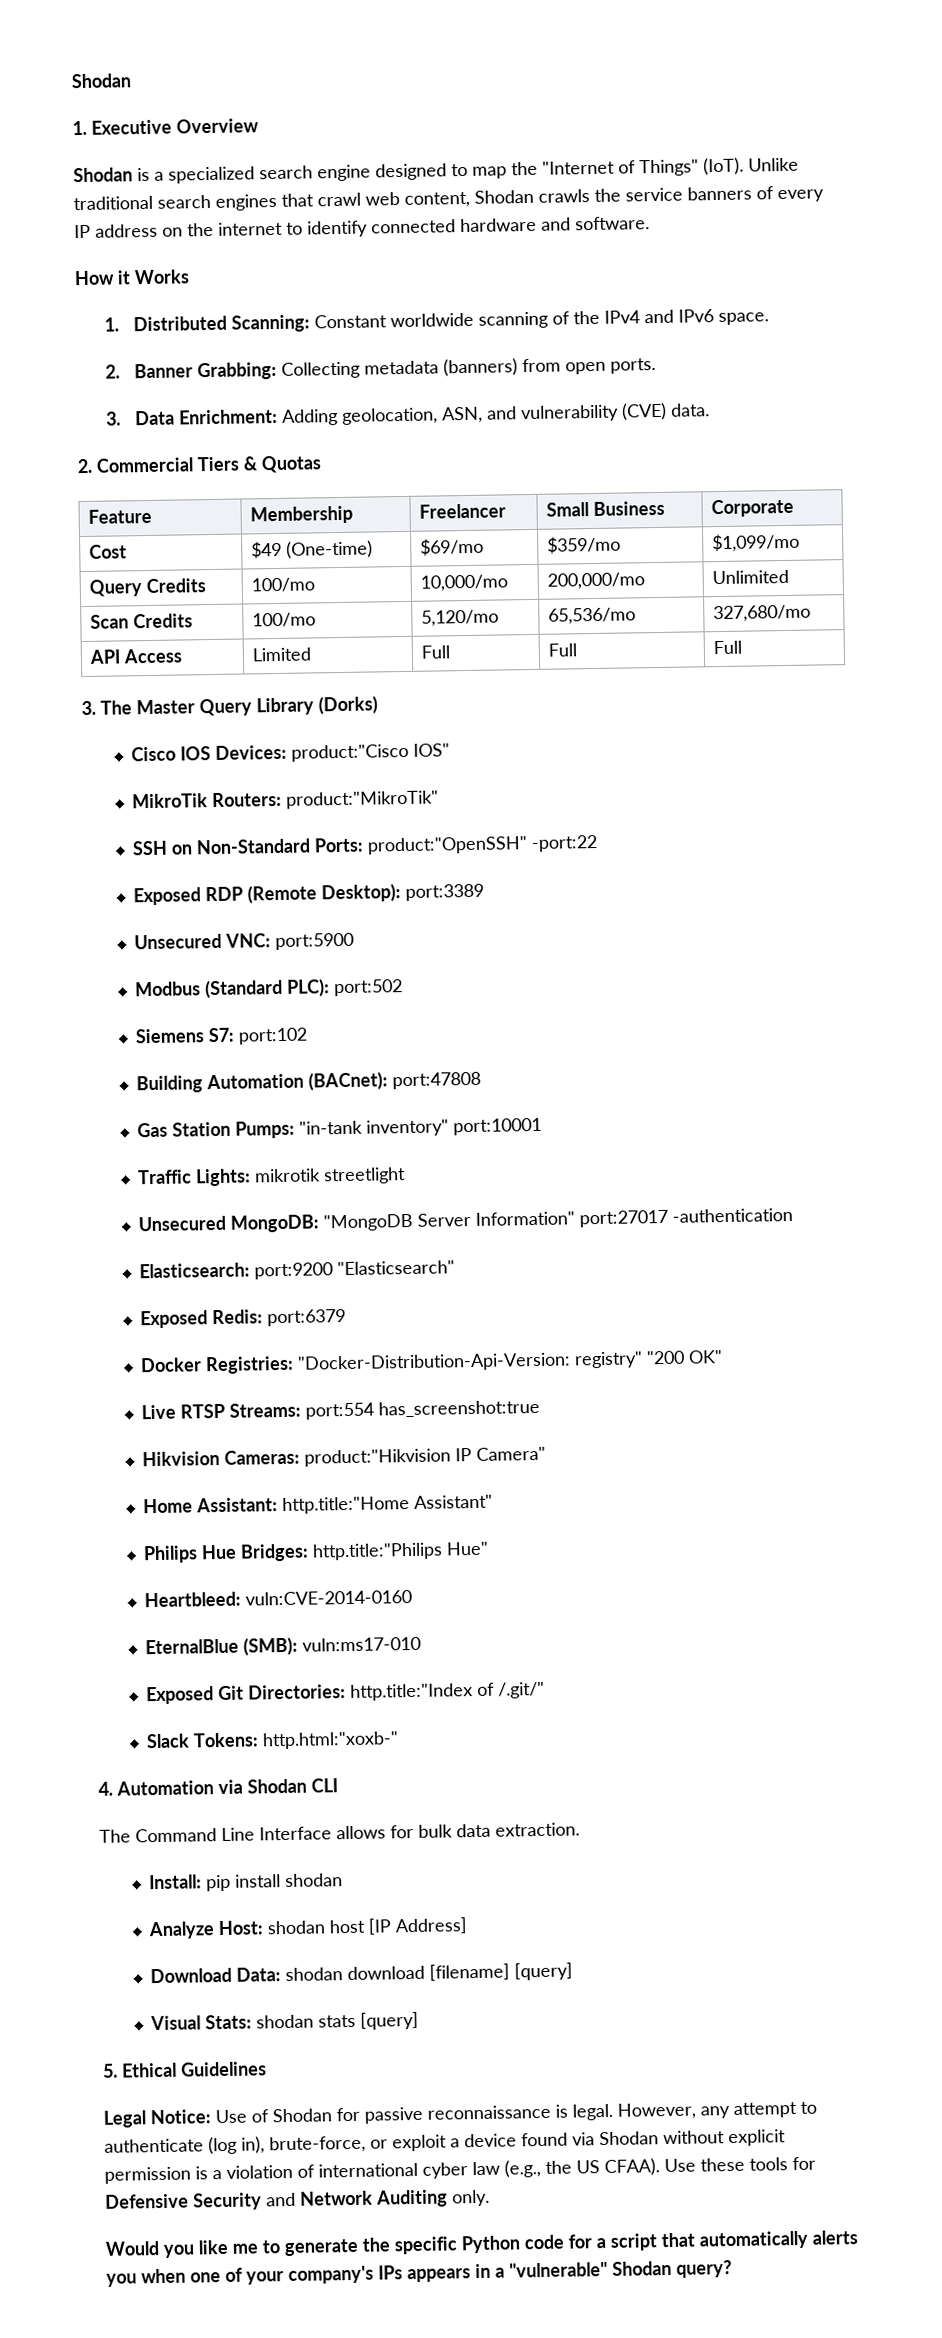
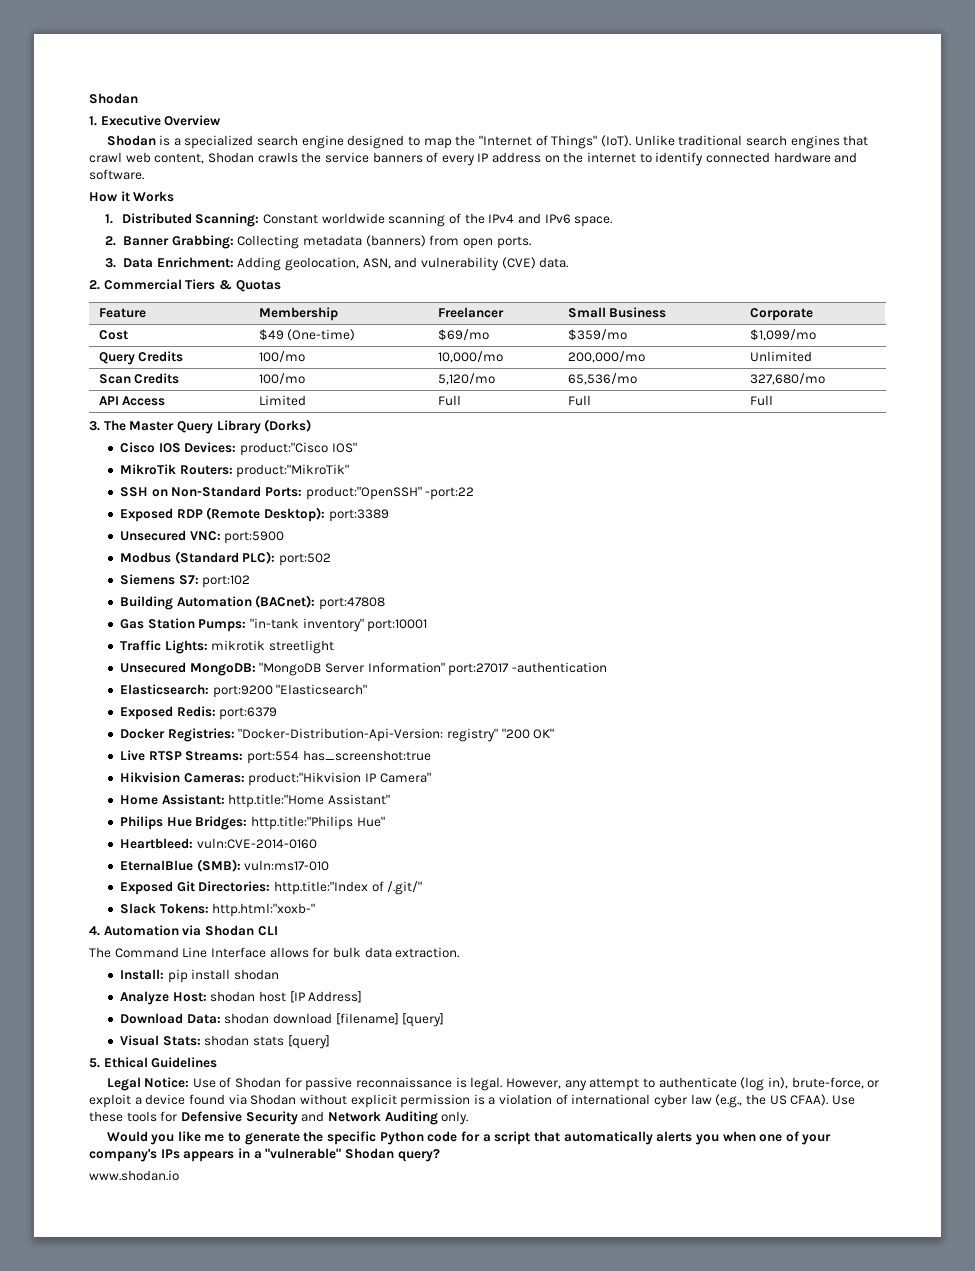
(732, 2269) none -> [89,1170,179,1181] // www.shodan.io

